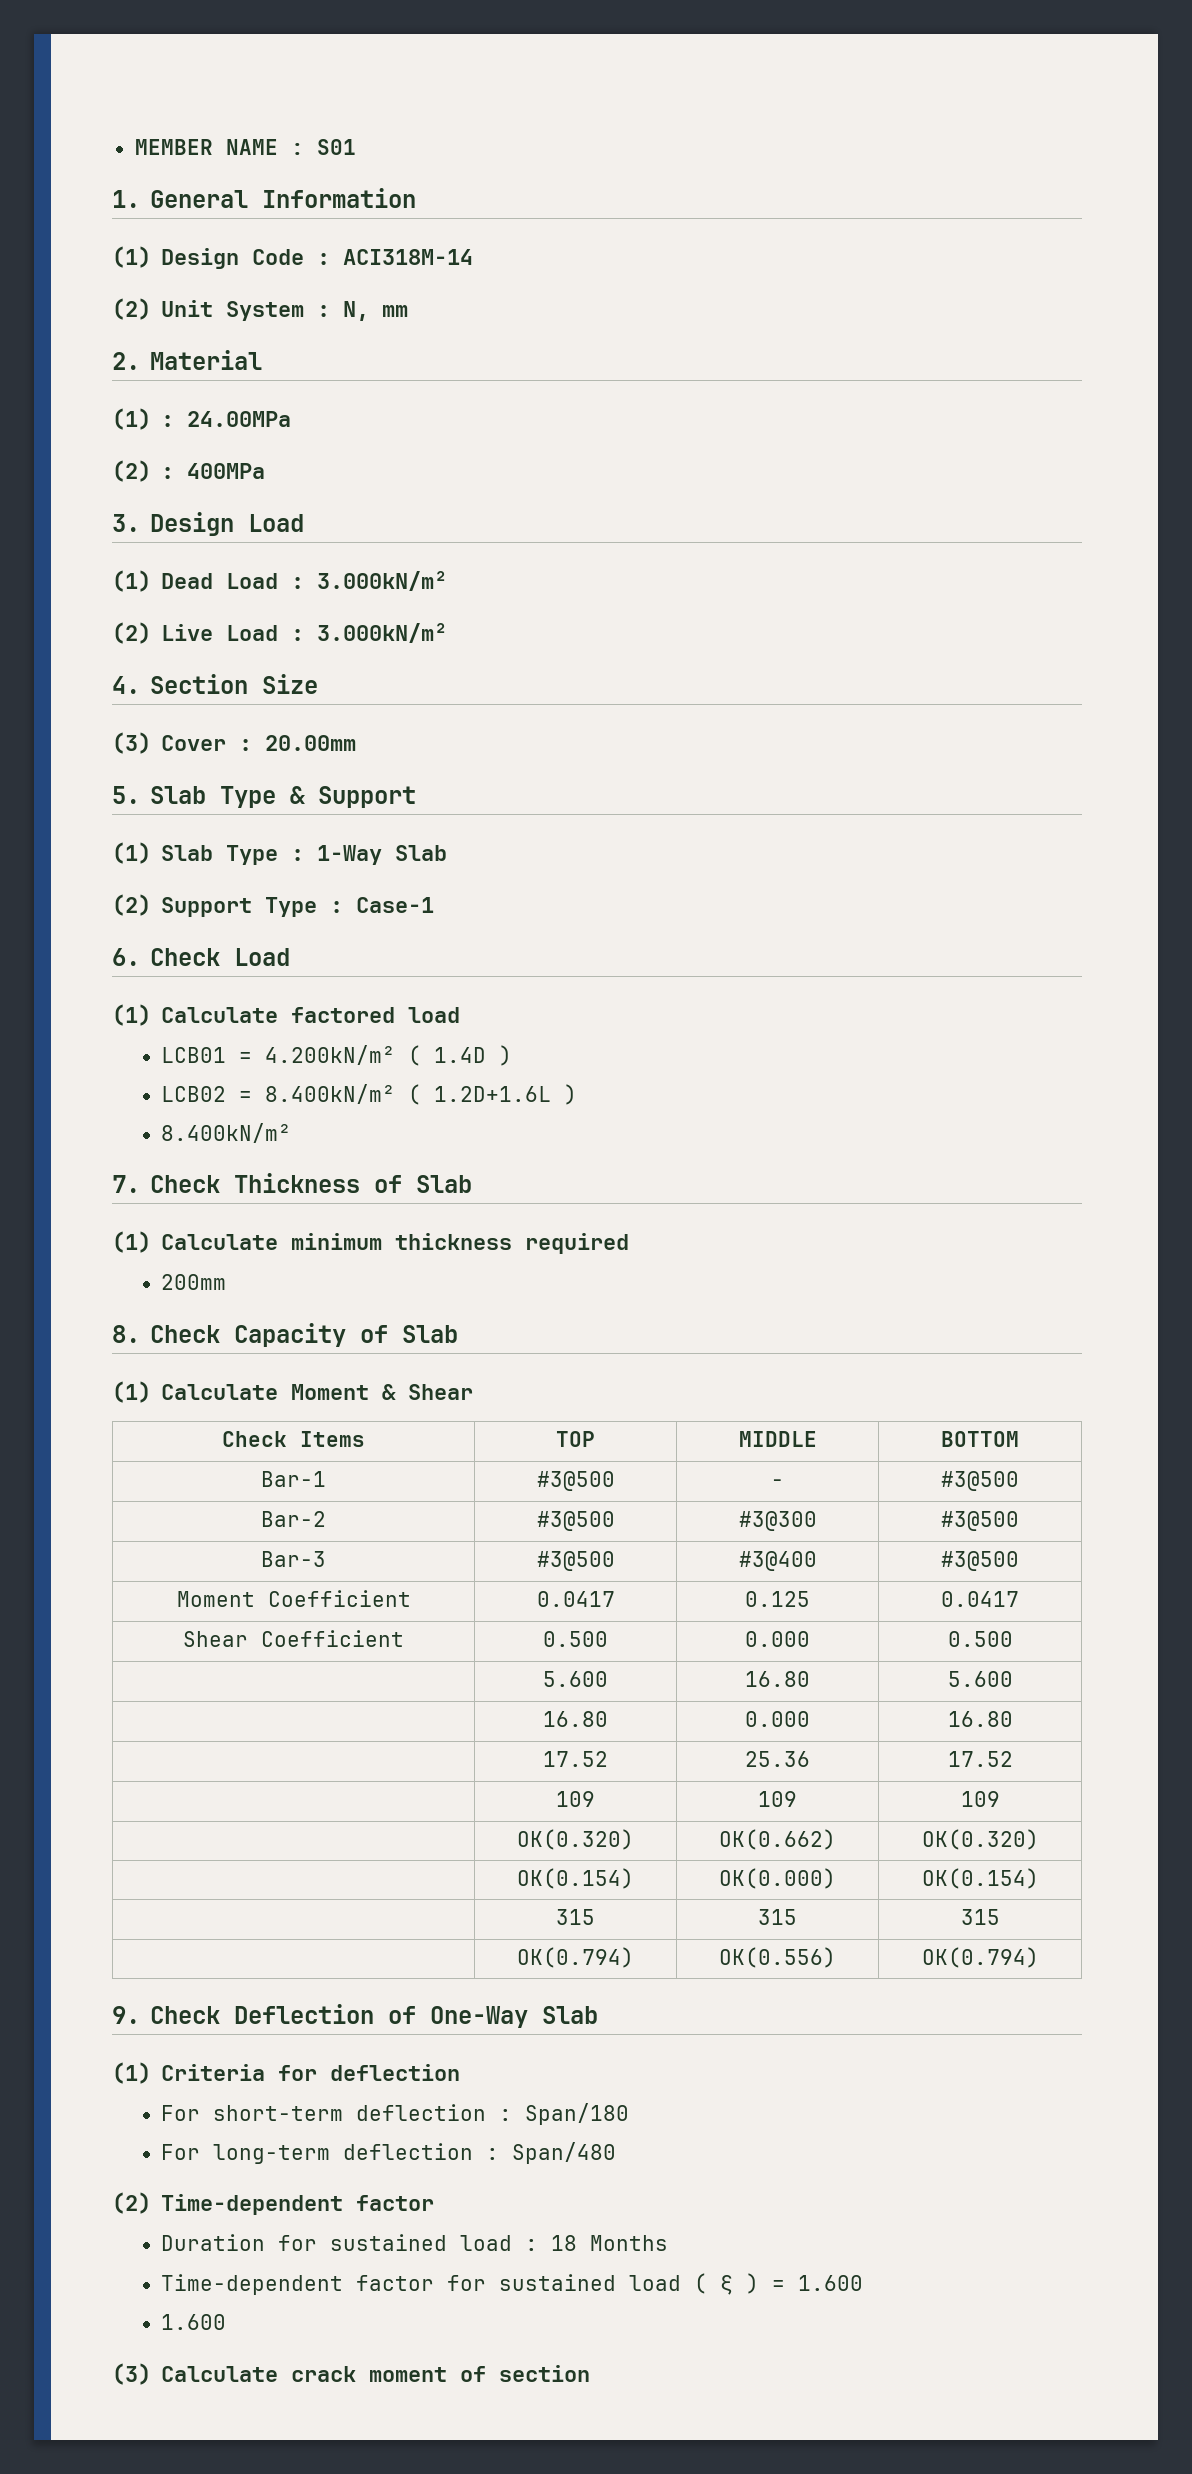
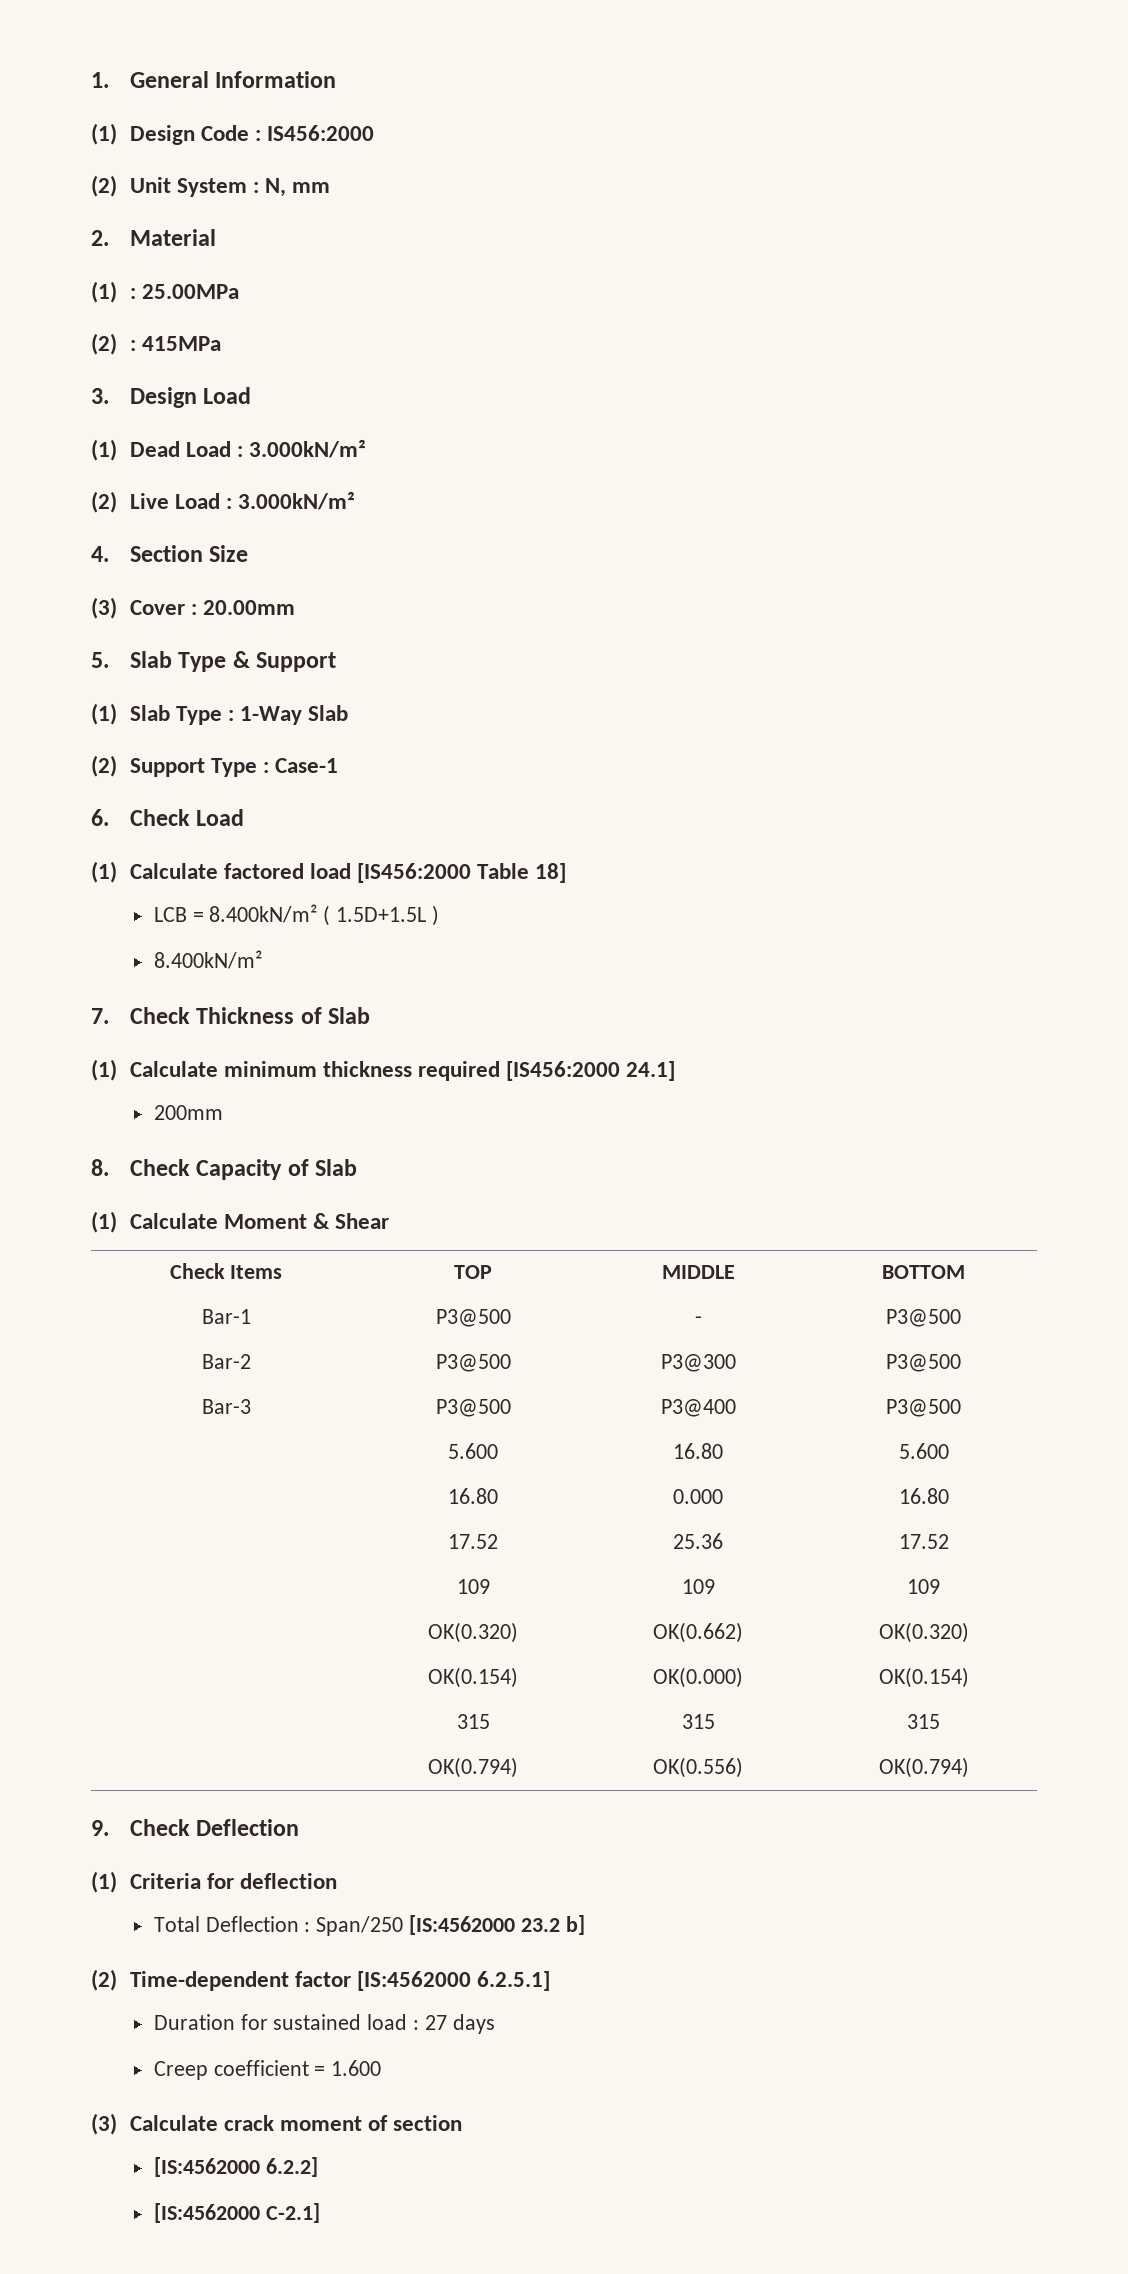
[134,139,356,155] MEMBER NAME : S01 // -> (91, 80) none
[343,249,474,265] ACI318M-14 -> [267,125,375,141] IS456:2000
[187,411,292,427] 24.00MPa -> [142,284,240,299] 25.00MPa
[187,463,266,479] 400MPa -> [142,336,222,351] 415MPa
[161,1045,513,1066] [161,1086,227,1102] // LCB01 = 4.200kN/m² ( 1.4D ) // LCB02 -> [357,863,567,883] [153,907,187,922] [IS456:2000 Table 18] // LCB
[434,1086,552,1102] 1.2D+1.6L -> [335,907,426,922] 1.5D+1.5L
(630, 1243) none -> [506,1061,676,1081] [IS456:2000 24.1]
[536,1471,615,1491] #3@500 -> [435,1309,511,1327] P3@500
[941,1471,1019,1491] #3@500 -> [886,1309,961,1327] P3@500
[536,1511,615,1531] [738,1511,817,1531] [941,1511,1019,1531] [261,1551,326,1567] [536,1551,615,1571] [738,1551,817,1571] [941,1551,1019,1571] [176,1590,411,1607] [536,1591,615,1607] [745,1591,810,1607] [941,1591,1019,1607] [183,1630,404,1647] [543,1631,608,1647] [745,1631,810,1647] [947,1631,1013,1647] #3@500 | #3@300 | #3@500 // Bar-3 | #3@500 | #3@400 | #3@500 // Moment Coefficient | 0.0417 | 0.125 | 0.0417 // Shear Coefficient | 0.500 | 0.000 | 0.500 -> [435,1354,511,1372] [660,1354,736,1372] [886,1354,961,1372] [201,1399,251,1414] [435,1399,511,1417] [660,1399,736,1417] [886,1399,961,1417] P3@500 | P3@300 | P3@500 // Bar-3 | P3@500 | P3@400 | P3@500
[388,2006,599,2028] of One-Way Slab -> (300, 1827) none
[161,2103,630,2125] [161,2142,617,2164] For short-term deflection : Span/180 // For long-term deflection : Span/480 -> [153,1915,585,1936] Total Deflection : Span/250 [IS:4562000 23.2 b]
(435, 2203) none -> [357,1971,551,1991] [IS:4562000 6.2.5.1]
[551,2235,669,2251] [161,2273,760,2295] 18 Months // Time-dependent factor for sustained load ( ξ ) -> [424,2014,495,2034] [153,2060,309,2080] 27 days // Creep coefficient
[161,2314,227,2330] // 1.600 -> (382, 2068) none
(591, 2373) none -> [153,2157,318,2177] [153,2203,320,2223] // [IS:4562000 6.2.2] // [IS:4562000 C-2.1]

